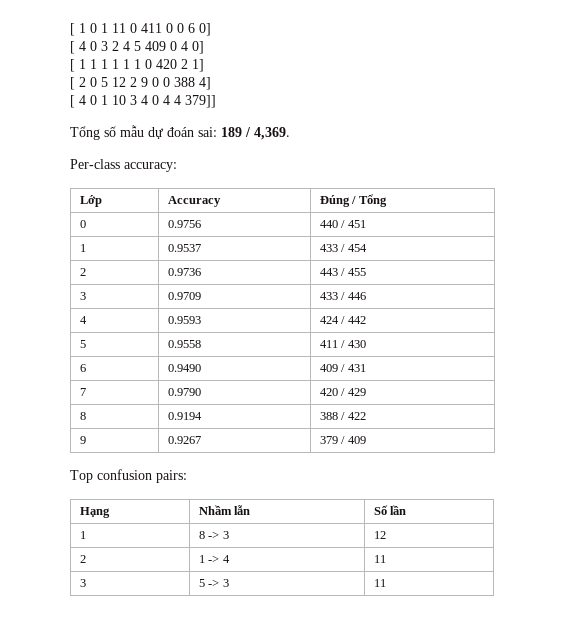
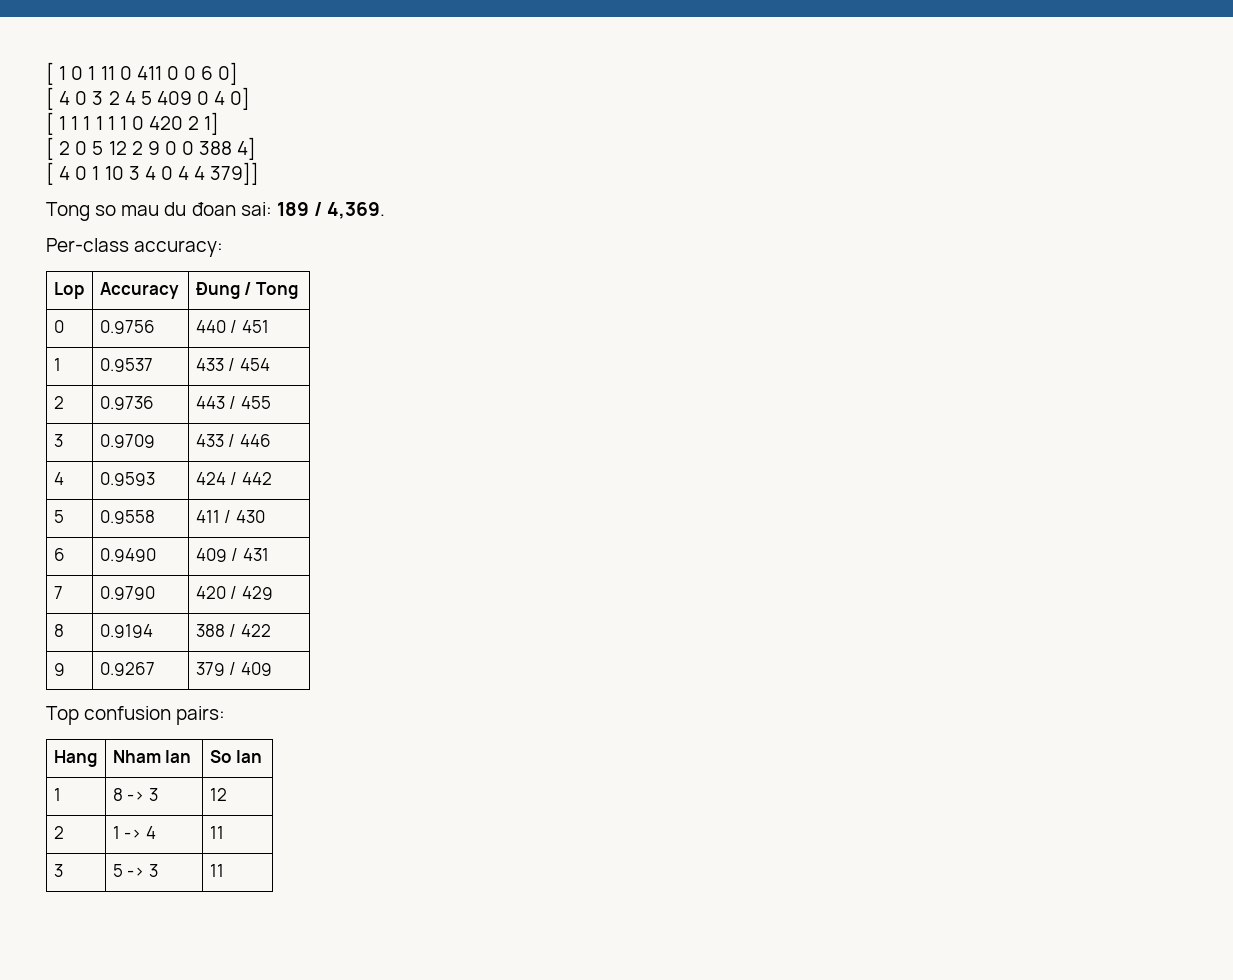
[70,125,194,140] Tổng số mẫu dự đoán -> [46,202,236,221] Tong so mau du đoan
[79,195,102,207] Lớp -> [53,282,84,299] Lop
[319,194,387,207] Đúng / Tổng -> [195,282,298,299] Đung / Tong
[79,507,110,518] [198,505,251,515] [373,505,407,515] Hạng | Nhầm lẫn | Số lần -> [53,750,97,767] [112,750,192,763] [209,750,263,763] Hang | Nham lan | So lan

